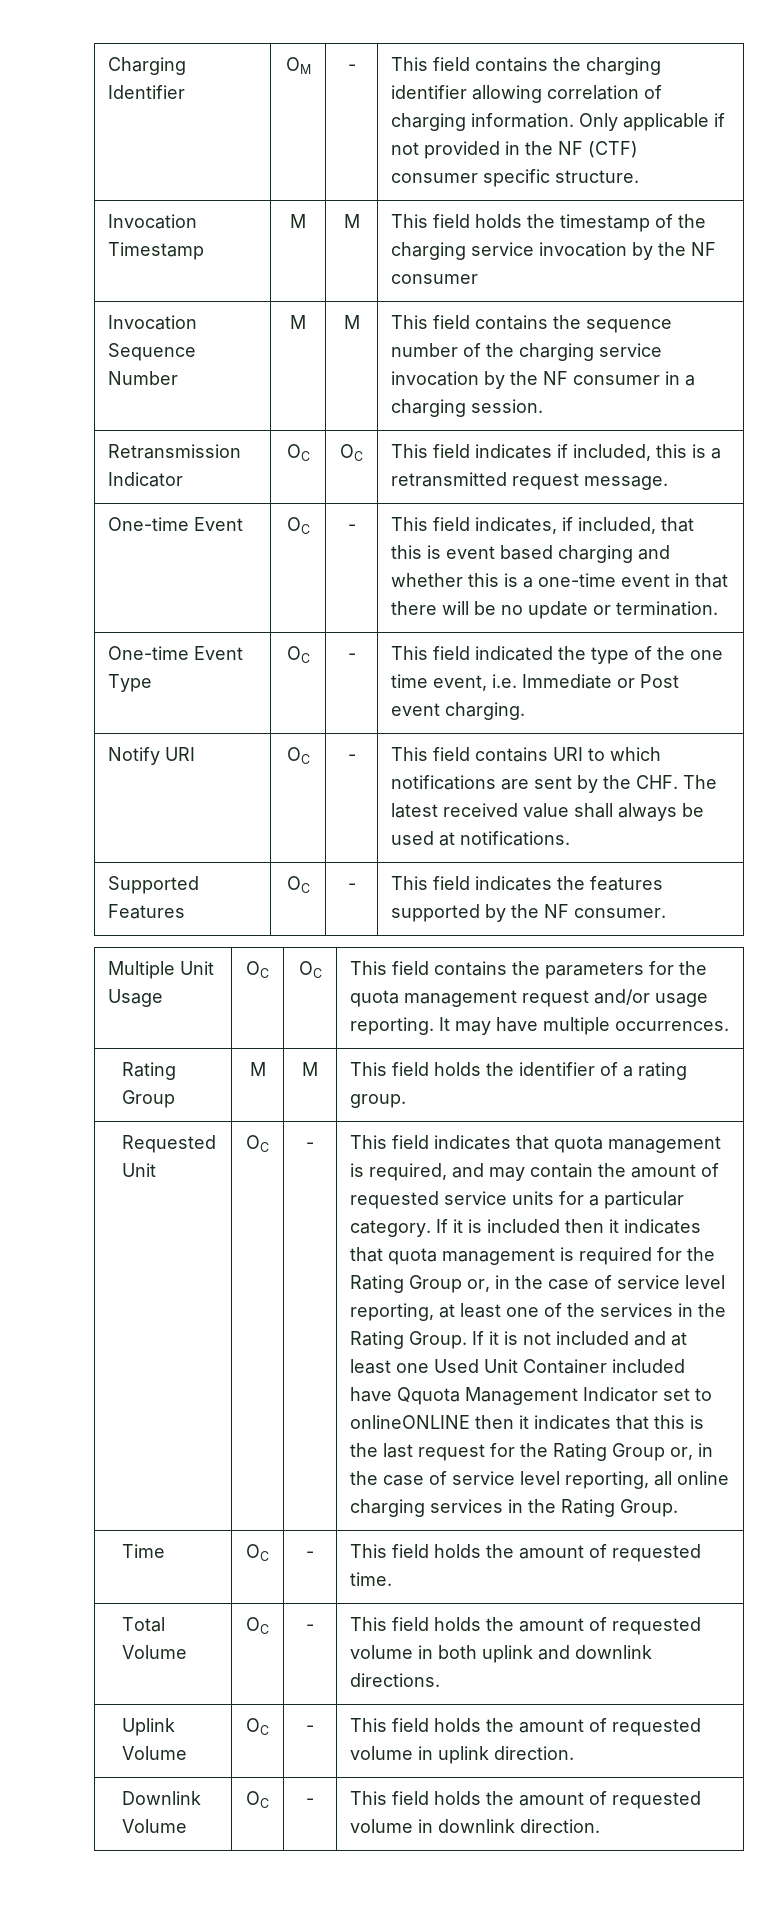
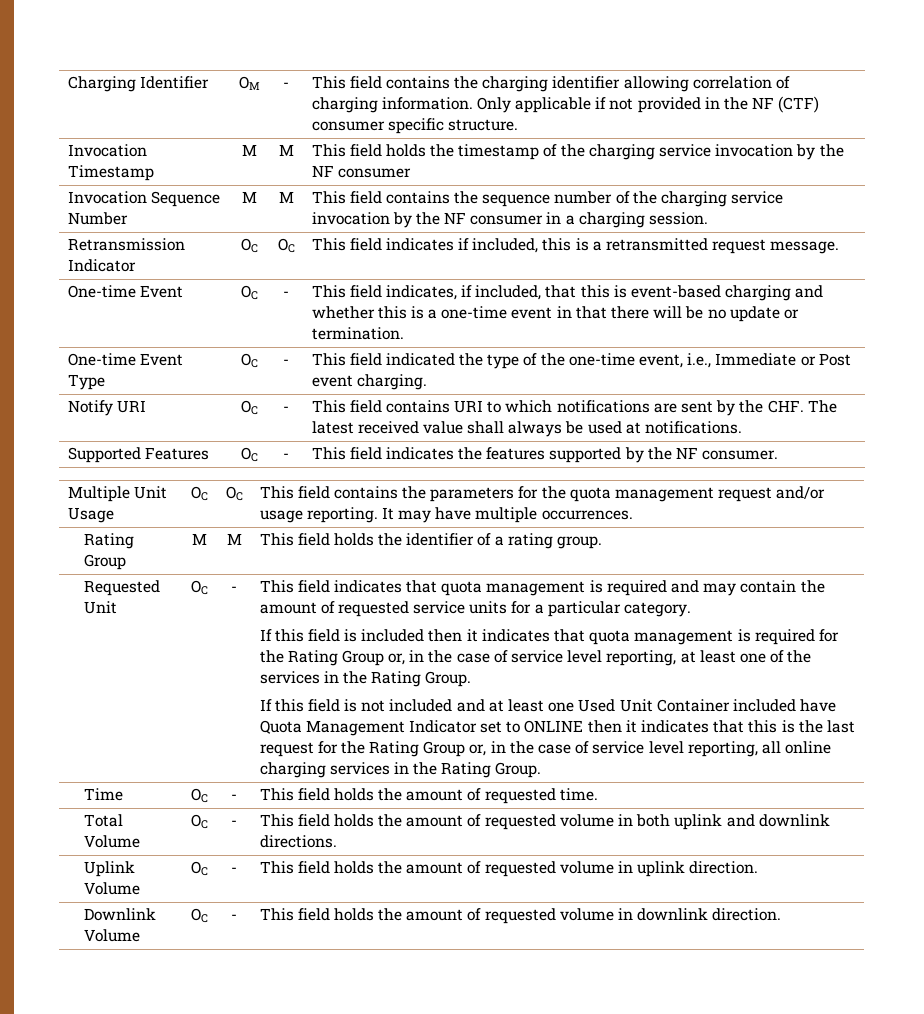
[446,545,554,560] event based -> [631,285,722,298] event-based
[690,650,724,660] [391,674,518,691] one time event, i.e. -> [568,353,712,368] one-time event, i.e.,
[369,1163,448,1181] required, -> [606,580,667,596] required
[436,1219,464,1233] If it -> [259,629,340,642] // If this field
[472,1331,500,1345] If it -> [259,699,340,712] // If this field
[397,1387,461,1405] Qquota -> [259,720,302,734] Quota
[350,1415,471,1429] onlineONLINE -> [524,720,584,733] ONLINE

